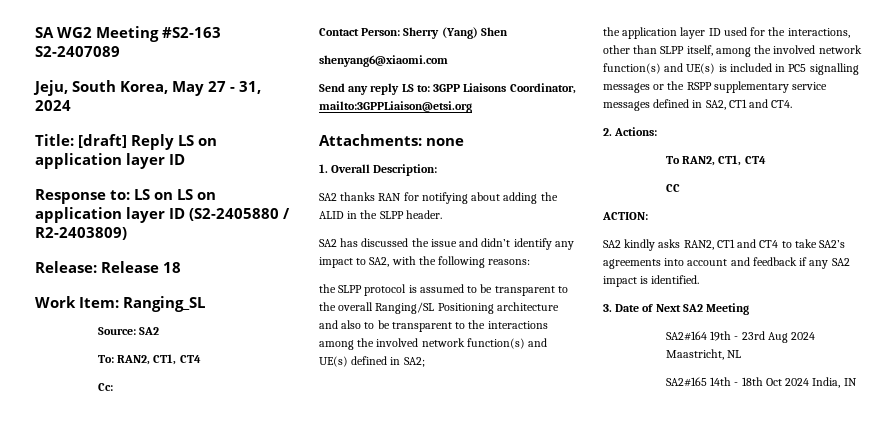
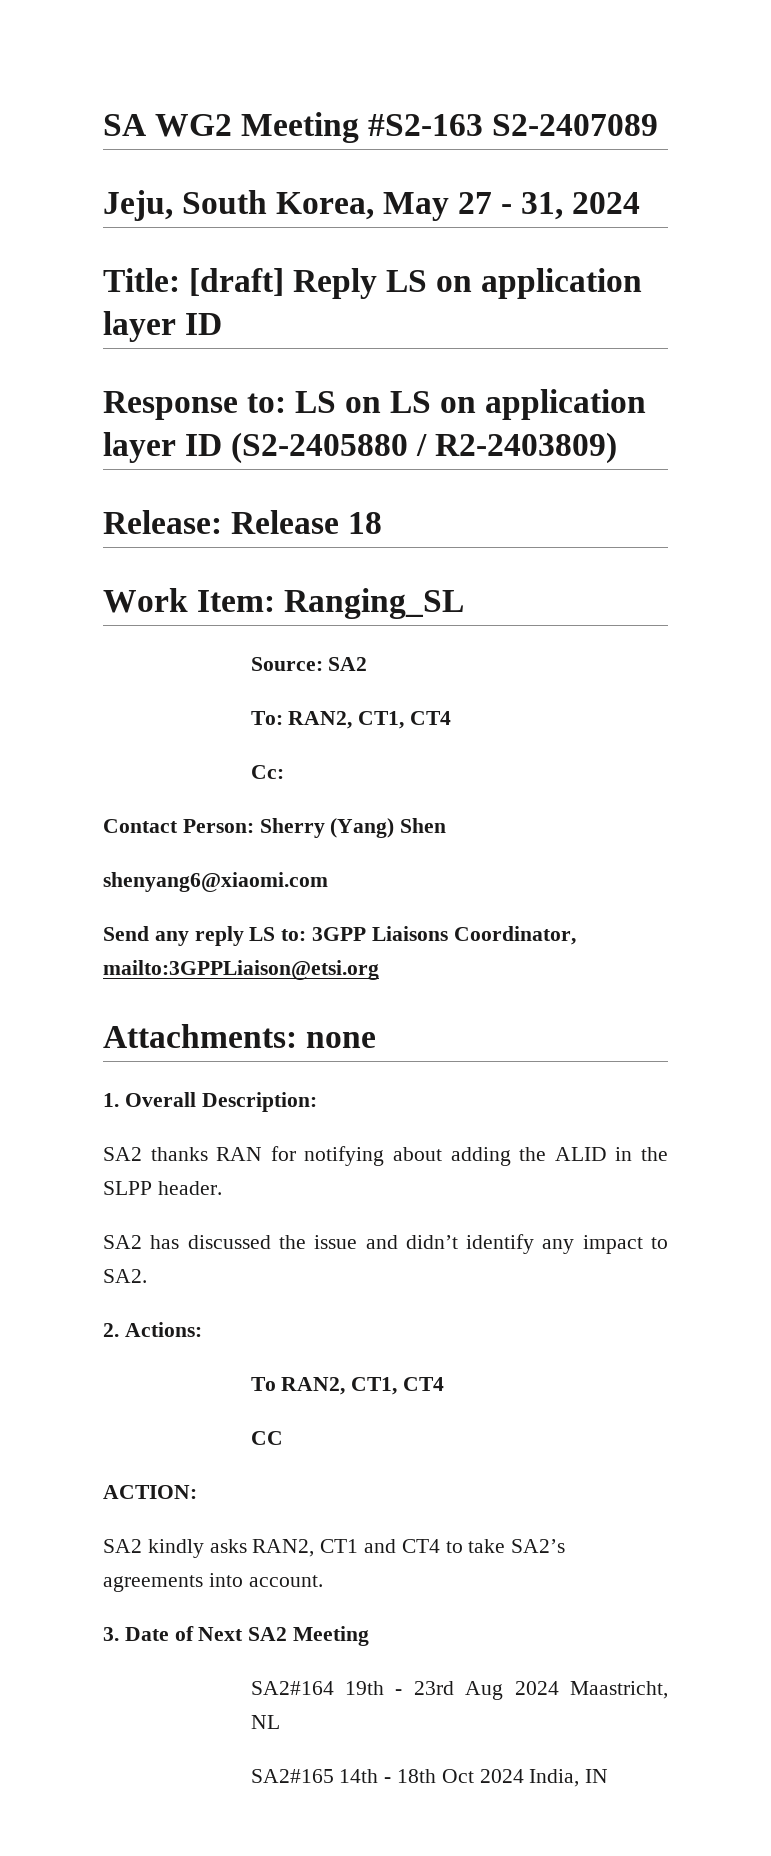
[369,256,531,268] [319,284,568,296] [319,302,559,314] [319,320,548,332] [319,338,548,350] [319,356,425,367] [603,27,850,39] [603,45,862,57] [603,63,859,75] [603,81,828,93] [603,99,793,111] SA2, with the following reasons: // the SLPP protocol is assumed to be transparent to the overall Ranging/SL Positioning architecture and also to be transparent to the interactions among the involved network function(s) and UE(s) defined in SA2; // the application layer ID used for the interactions, other than SLPP itself, among the involved network function(s) and UE(s) is included in PC5 signalling messages or the RSPP supplementary service messages defined in SA2, CT1 and CT4. -> [103,1269,147,1283] SA2.
[687,257,850,269] [603,275,700,287] account and feedback if any SA2 impact is identified. -> [248,1575,323,1587] account.

